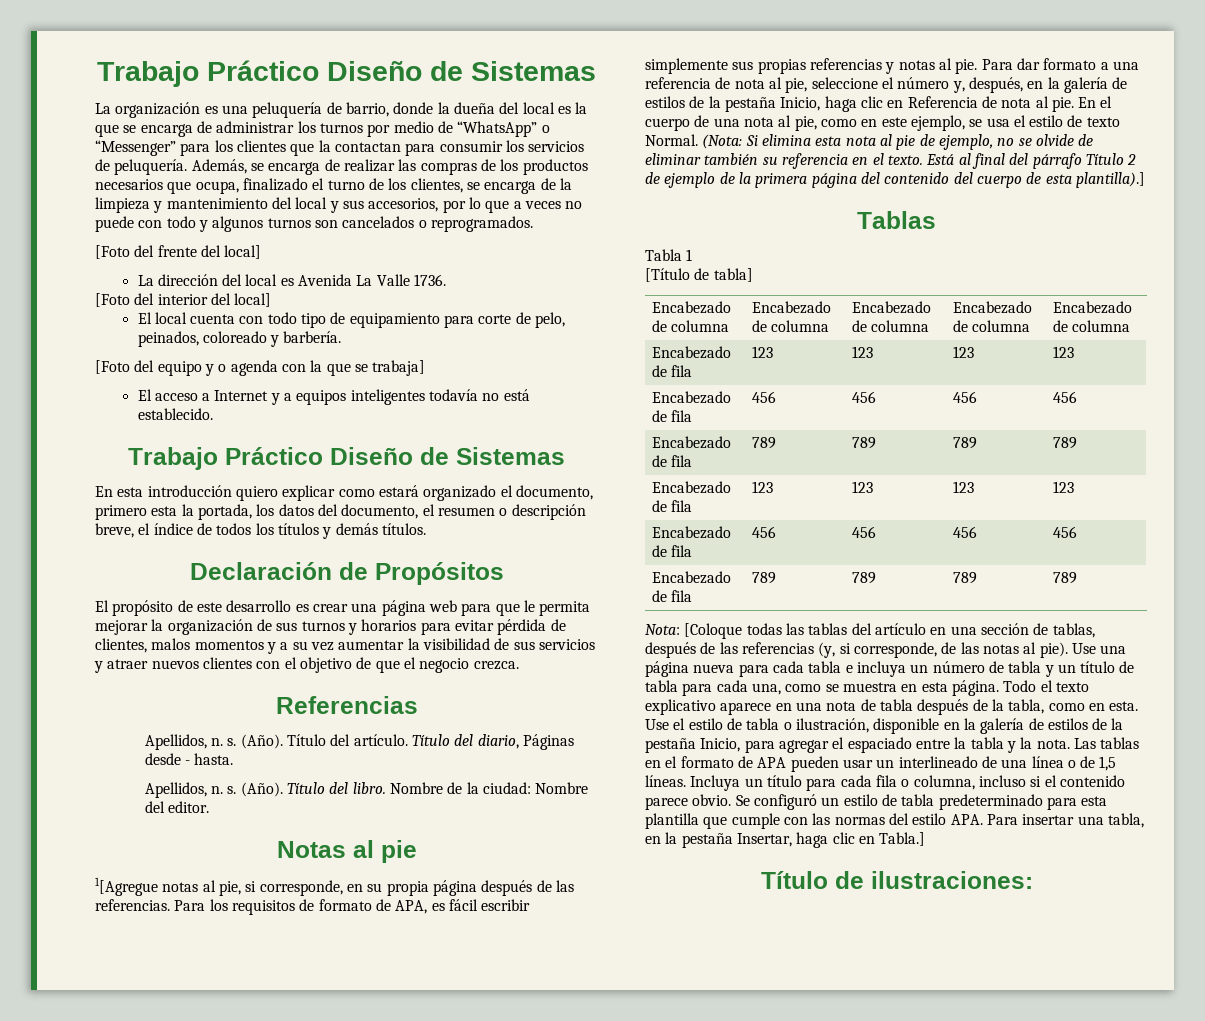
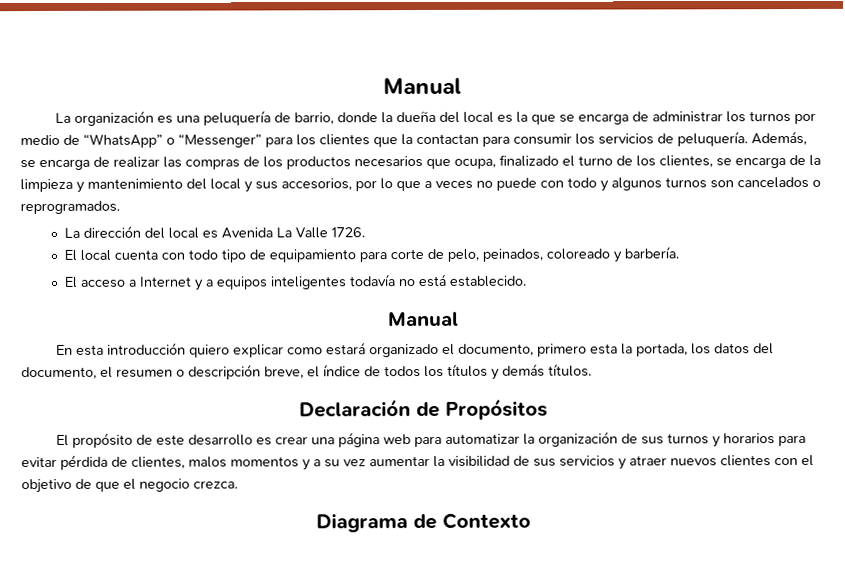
[97,60,596,87] Trabajo Práctico Diseño de Sistemas -> [382,77,462,95] Manual
[95,245,262,259] // [Foto del frente del local] -> (120, 207) none
[414,274,447,286] [95,293,272,307] 1736. // [Foto del interior del local] -> [331,227,366,238] 1726.
[95,360,426,376] // [Foto del equipo y o agenda con la que se trabaja] -> (680, 252) none
[128,447,565,470] Trabajo Práctico Diseño de Sistemas -> [387,311,459,327] Manual
[495,600,591,616] [95,620,148,635] que le permita mejorar -> [445,433,521,444] automatizar
[275,696,418,714] [144,734,575,750] [144,753,234,765] [144,782,589,798] [144,801,210,813] [276,840,417,863] [95,877,574,896] [95,899,531,915] [645,58,1139,74] [645,77,1128,93] [645,96,1113,112] [645,115,1120,131] [645,134,1094,150] [645,153,1137,169] [645,172,1145,188] [857,211,936,229] [645,249,693,261] [645,268,753,282] [652,301,732,314] [652,320,730,332] [752,301,832,314] [752,320,830,332] [852,301,932,314] [852,320,930,332] [953,301,1033,314] [953,320,1031,332] [1053,301,1133,314] [1053,320,1131,332] [652,346,732,359] [652,365,693,377] [752,346,774,358] [852,346,874,358] [953,346,975,358] [1053,346,1075,358] [652,391,732,404] [652,410,693,422] [752,391,777,403] [852,391,877,403] [953,391,978,403] [1053,391,1078,403] [652,436,732,449] [652,455,693,467] [752,437,777,449] [852,437,877,449] [953,437,978,449] [1053,437,1078,449] [652,481,732,494] [652,500,693,512] [752,481,774,493] [852,481,874,493] [953,481,975,493] [1053,481,1075,493] [652,526,732,539] [652,545,693,557] [752,526,777,538] [852,526,877,538] [953,526,978,538] [1053,526,1078,538] [652,571,732,584] [652,590,693,602] [752,572,777,584] [852,572,877,584] [953,572,978,584] [1053,572,1078,584] [645,623,1095,639] [645,642,1127,658] [645,661,1135,677] [645,680,1089,696] [645,699,1139,715] [645,718,1124,734] [645,737,1140,753] [645,756,1117,772] [645,775,1125,791] [645,794,1108,810] [645,813,1144,829] [645,832,926,848] [760,871,1033,889] Referencias // Apellidos, n. s. (Año). Título del artículo. Título del diario, Páginas desde - hasta. // Apellidos, n. s. (Año). Título del libro. Nombre de la ciudad: Nombre del editor. // Notas al pie // 1[Agregue notas al pie, si corresponde, en su propia página después de las referencias. Para los requisitos de formato de APA, es fácil escribir simplemente sus propias referencias y notas al pie. Para dar formato a una referencia de nota al pie, seleccione el número y, después, en la galería de estilos de la pestaña Inicio, haga clic en Referencia de nota al pie. En el cuerpo de una nota al pie, como en este ejemplo, se usa el estilo de texto Normal. (Nota: Si elimina esta nota al pie de ejemplo, no se olvide de eliminar también su referencia en el texto. Está al final del párrafo Título 2 de ejemplo de la primera página del contenido del cuerpo de esta plantilla).] // Tablas // Tabla 1 // [Título de tabla] // Encabezado de columna | Encabezado de columna | Encabezado de columna | Encabezado de columna | Encabezado de columna // Encabezado de fila | 123 | 123 | 123 | 123 // Encabezado de fila | 456 | 456 | 456 | 456 // Encabezado de fila | 789 | 789 | 789 | 789 // Encabezado de fila | 123 | 123 | 123 | 123 // Encabezado de fila | 456 | 456 | 456 | 456 // Encabezado de fila | 789 | 789 | 789 | 789 // Nota: [Coloque todas las tablas del artículo en una sección de tablas, después de las referencias (y, si corresponde, de las notas al pie). Use una página nueva para cada tabla e incluya un número de tabla y un título de tabla para cada una, como se muestra en esta página. Todo el texto explicativo aparece en una nota de tabla después de la tabla, como en esta. Use el estilo de tabla o ilustración, disponible en la galería de estilos de la pestaña Inicio, para agregar el espaciado entre la tabla y la nota. Las tablas en el formato de APA pueden usar un interlineado de una línea o de 1,5 líneas. Incluya un título para cada fila o columna, incluso si el contenido parece obvio. Se configuró un estilo de tabla predeterminado para esta plantilla que cumple con las normas del estilo APA. Para insertar una tabla, en la pestaña Insertar, haga clic en Tabla.] // Título de ilustraciones: -> [315,512,531,533] Diagrama de Contexto

